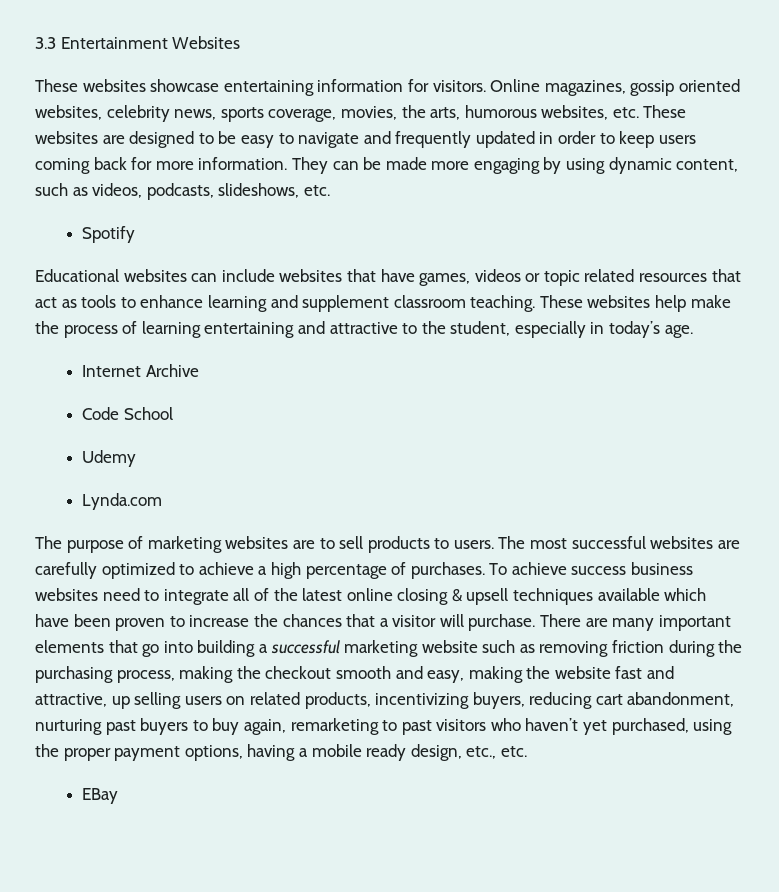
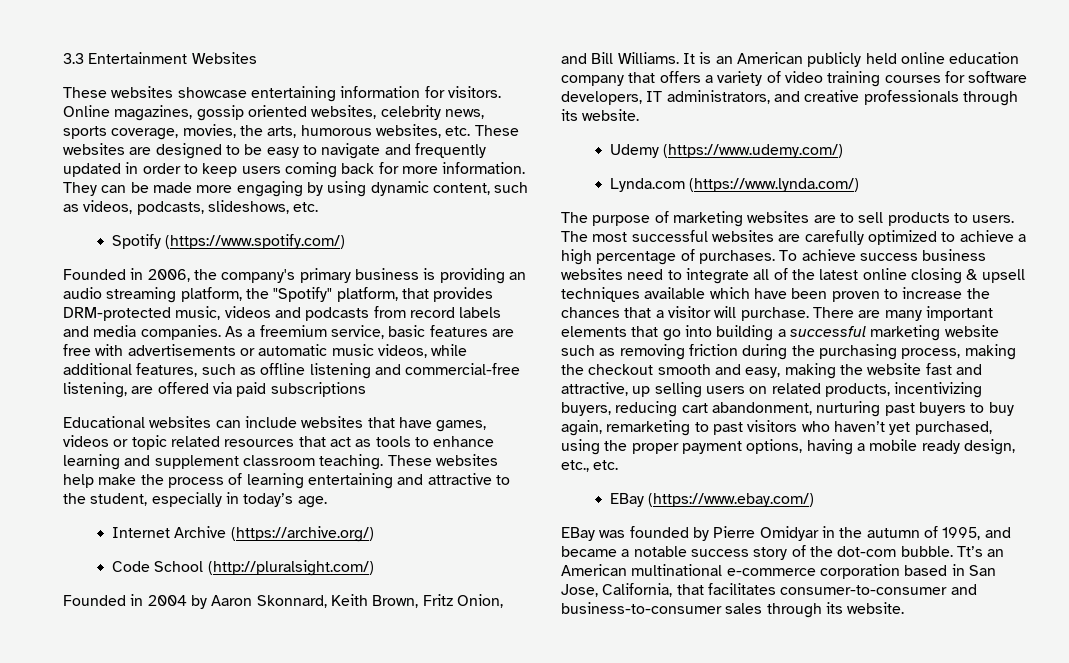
(136, 234) none -> [165,234,346,249] [63,268,526,284] [63,287,494,303] [63,306,502,321] [63,325,514,340] [63,344,468,358] [63,363,521,379] [63,382,366,398] (https://www.spotify.com/) // Founded in 2006, the company's primary business is providing an audio streaming platform, the "Spotify" platform, that provides DRM-protected music, videos and podcasts from record labels and media companies. As a freemium service, basic features are free with advertisements or automatic music videos, while additional features, such as offline listening and commercial-free listening, are offered via paid subscriptions
(199, 370) none -> [230,526,374,542] (https://archive.org/)
(173, 413) none -> [207,560,374,576] [63,594,503,609] [561,52,1020,67] [561,71,1028,87] [561,90,1018,106] [561,109,640,121] (http://pluralsight.com/) // Founded in 2004 by Aaron Skonnard, Keith Brown, Fritz Onion, and Bill Williams. It is an American publicly held online education company that offers a variety of video training courses for software developers, IT administrators, and creative professionals through its website.
(137, 458) none -> [663,144,844,158] (https://www.udemy.com/)
(163, 501) none -> [689,178,860,192] (https://www.lynda.com/)
(119, 796) none -> [648,493,815,507] [561,526,1011,541] [561,545,1005,560] [561,564,996,579] [561,583,977,597] [561,602,905,618] (https://www.ebay.com/) // EBay was founded by Pierre Omidyar in the autumn of 1995, and became a notable success story of the dot-com bubble. Tt’s an American multinational e-commerce corporation based in San Jose, California, that facilitates consumer-to-consumer and business-to-consumer sales through its website.

